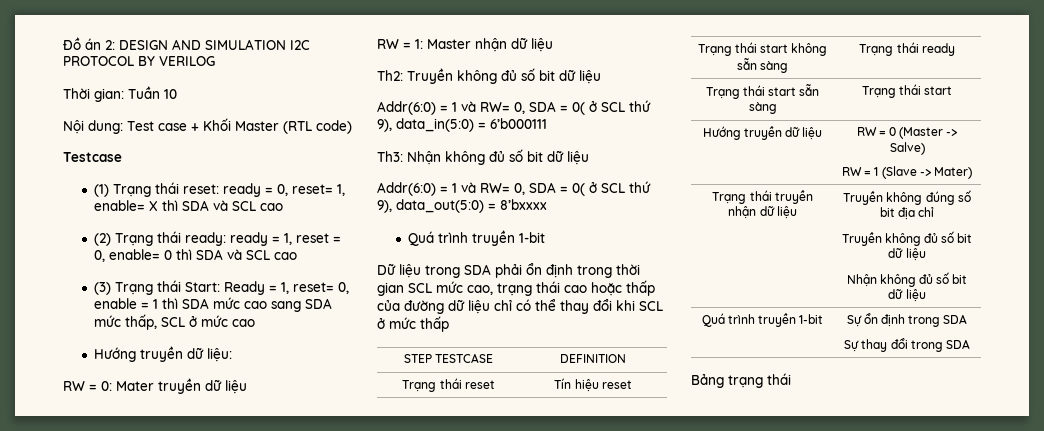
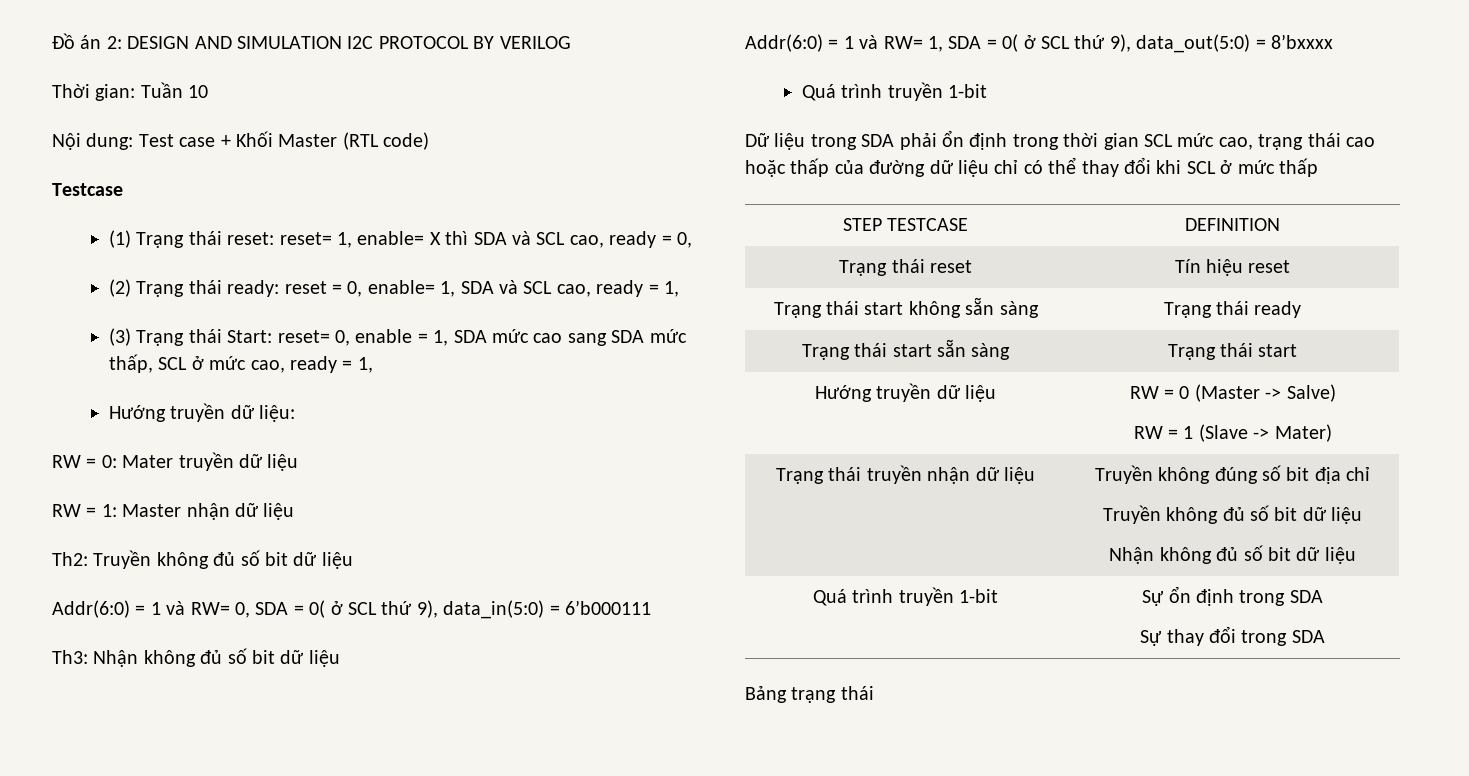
[223,183,289,197] ready = 0, -> (275, 238) none
[260,203,284,211] cao -> [569,231,693,248] cao, ready = 0,
[230,232,293,246] ready = 1, -> (280, 288) none
[164,249,298,260] 0 thì SDA và SCL cao -> [440,280,680,297] 1, SDA và SCL cao, ready = 1,
[224,281,290,295] Ready = 1, -> (273, 336) none
[153,298,179,309] 1 thì -> [433,330,449,346] 1,
[232,319,256,327] cao -> [250,356,373,373] cao, ready = 1,
[514,183,525,195] 0, -> [928,36,943,52] 1,

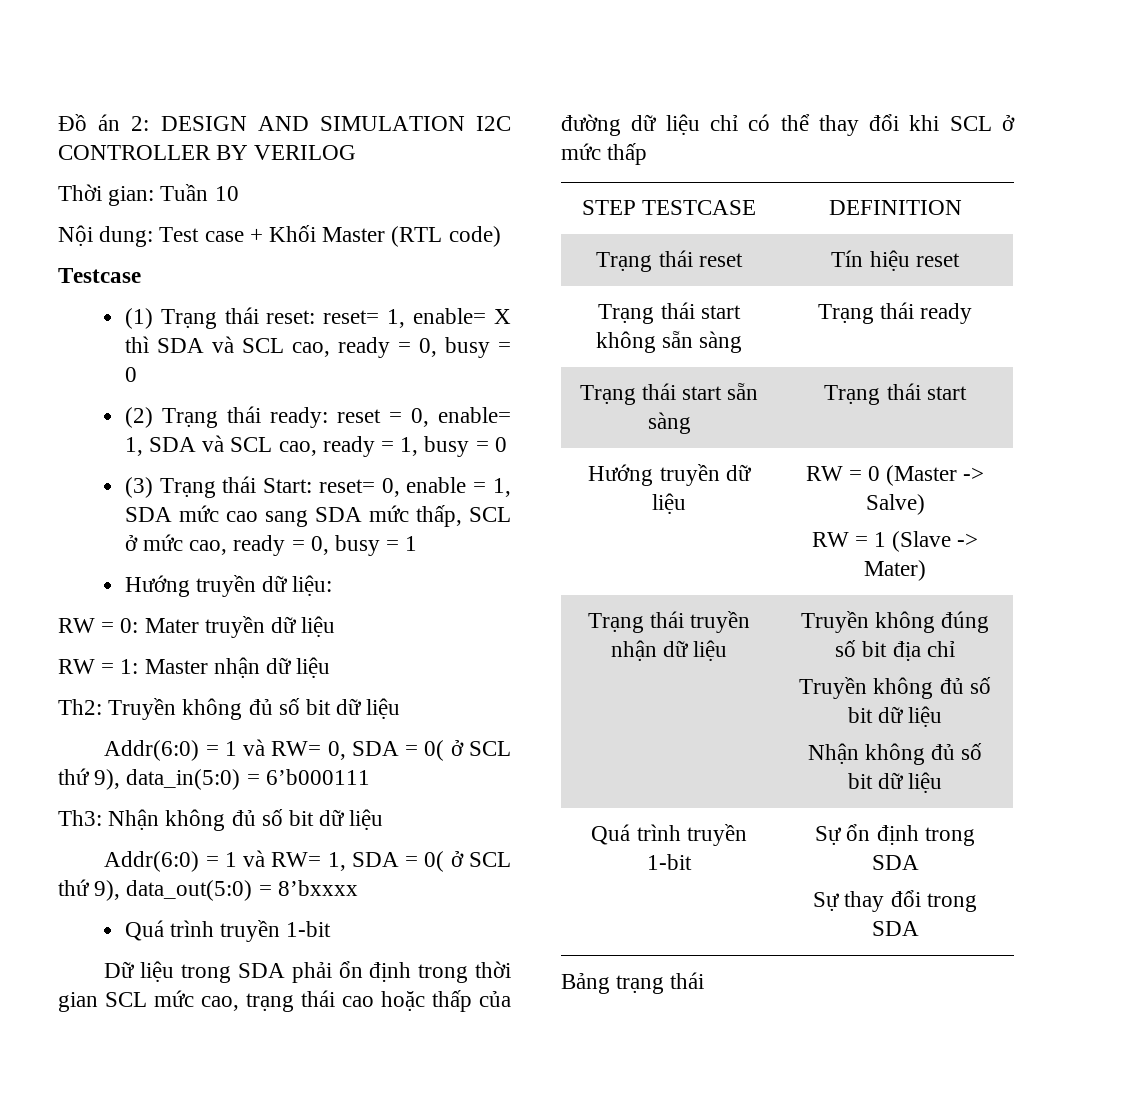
[378,36,469,49] PROTOCOL -> [58,145,211,160] CONTROLLER
(693, 240) none -> [444,337,511,358] [124,367,137,382] busy = 0
(680, 289) none -> [424,436,507,457] busy = 0
[357,357,373,373] 1, -> [310,535,418,556] 0, busy = 1

